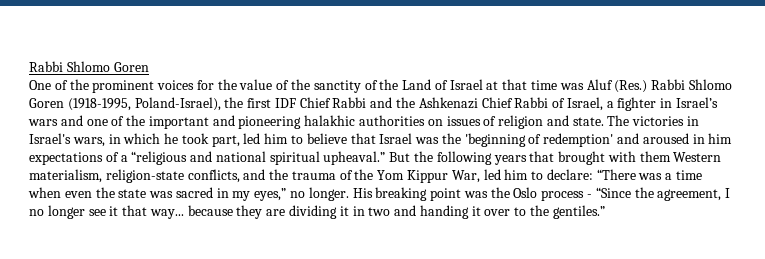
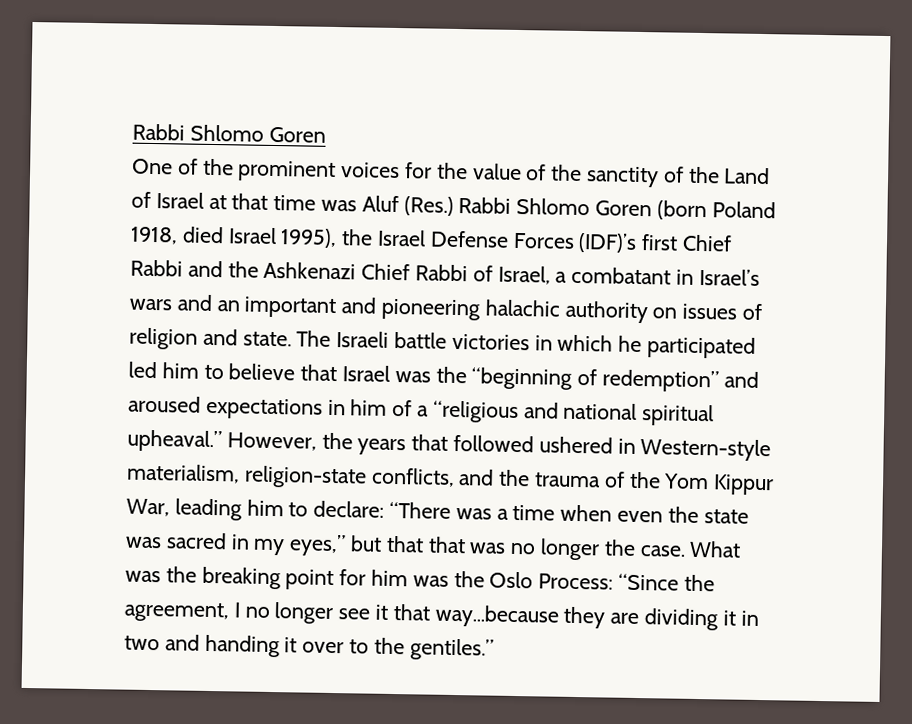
[67,97,296,111] (1918-1995, Poland-Israel), the first IDF -> [656,200,776,221] [130,226,679,253] (born Poland 1918, died Israel 1995), the Israel Defense Forces (IDF)’s first
[617,97,657,111] fighter -> [571,266,672,285] combatant
[86,115,146,126] one of the -> [216,300,240,312] an
[304,115,426,126] halakhic authorities -> [484,299,649,324] halachic authority
[632,116,700,126] [29,133,240,147] victories in Israel's wars, in which he took part, -> [336,331,757,359] Israeli battle victories in which he participated
[464,133,614,147] 'beginning of redemption' -> [471,367,720,393] “beginning of redemption”
(689, 138) none -> [205,397,323,420] expectations
[29,152,103,165] expectations -> (388, 407) none
[389,151,722,165] But the following years that brought with them Western -> [226,432,772,462] However, the years that followed ushered in Western-style
[483,169,501,180] led -> [174,498,242,521] leading
[290,187,462,201] no longer. His breaking point -> [350,535,742,561] [125,566,409,591] but that that was no longer the case. What was the breaking point for him
[541,190,593,201] process - -> [538,573,614,590] Process:
[149,205,233,219] way... because -> [434,604,559,628] way...because

